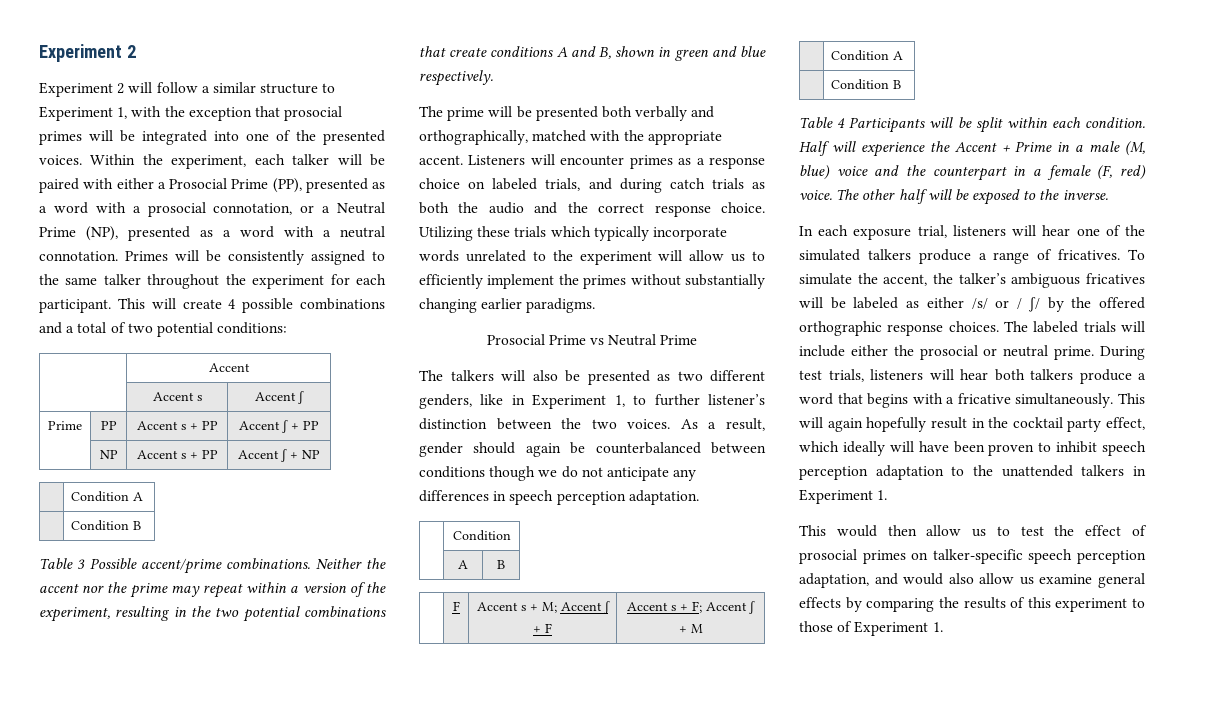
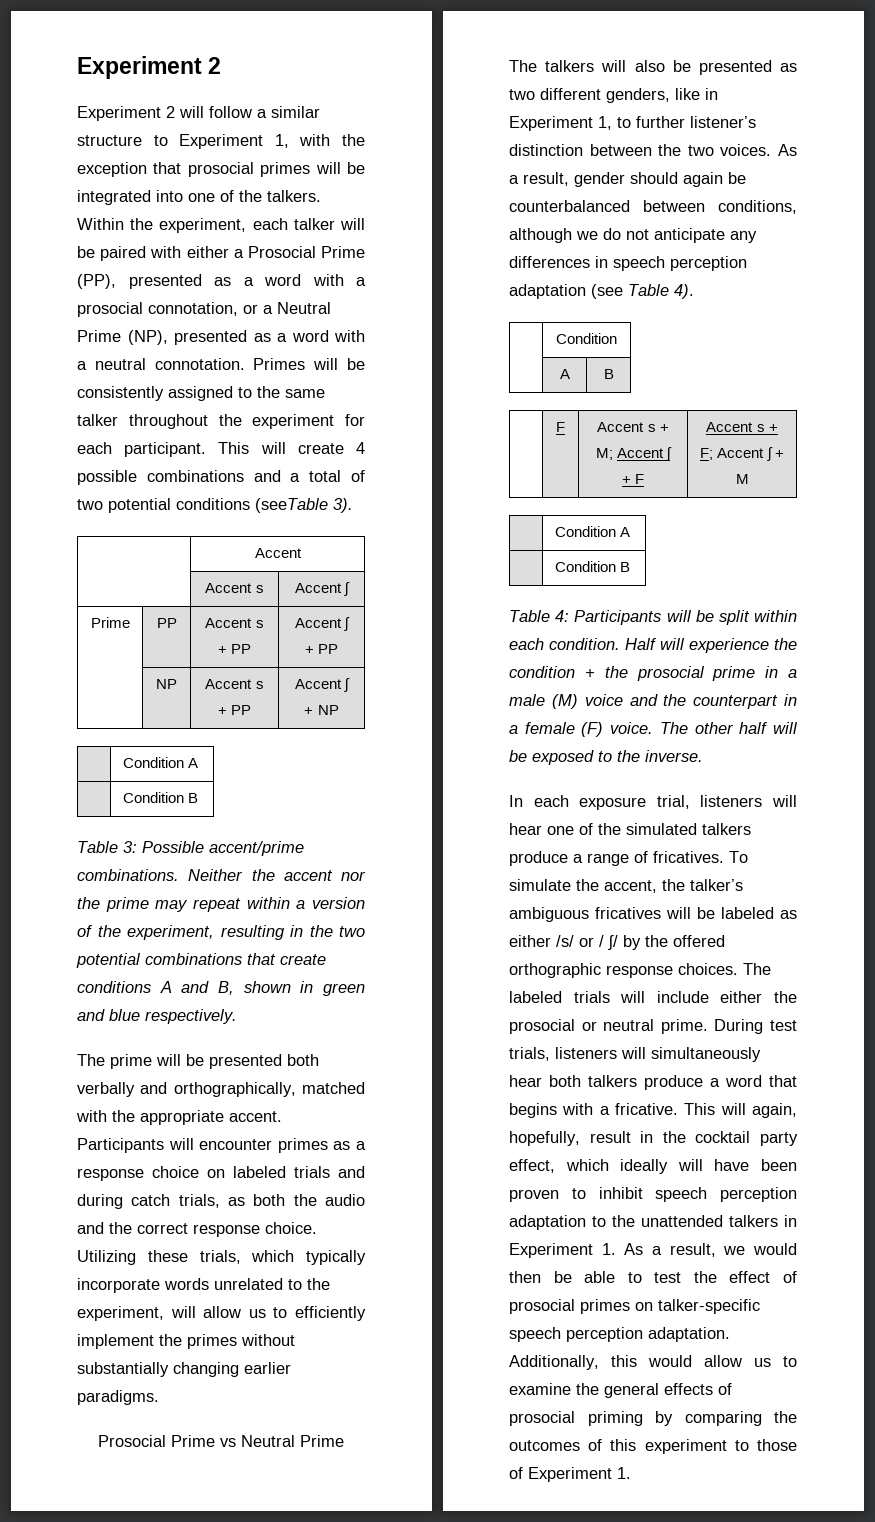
[323,130,385,145] [39,155,82,165] presented voices. -> [267,190,321,202] talkers.
[217,322,288,334] conditions: -> [176,498,353,513] conditions (seeTable 3).
[77,559,86,569] 3 -> [123,841,137,853] 3:
[468,155,526,165] Listeners -> [77,1138,164,1153] Participants
[545,178,581,191] trials, -> [294,1166,330,1178] trials
[711,178,744,189] trials -> [178,1194,220,1208] trials,
[514,226,547,237] trials -> [199,1250,241,1264] trials,
[579,251,652,265] experiment -> [77,1306,164,1321] experiment,
[419,466,536,481] conditions though -> [718,200,797,214] [509,228,572,243] conditions, although
[628,490,699,505] adaptation. -> [509,284,694,299] adaptation (see Table 4).
[837,118,846,128] 4 -> [555,610,570,622] 4:
[954,141,1053,152] Accent + Prime -> [509,666,756,681] condition + the prosocial prime
[1125,141,1145,156] [799,165,830,180] (M, blue) -> [551,694,578,709] (M)
[1097,165,1146,180] (F, red) -> [581,722,604,737] (F)
(954, 374) none -> [651,1047,761,1062] simultaneously
[957,393,1145,408] [799,417,927,432] fricative simultaneously. This will again hopefully -> [615,1103,797,1118] [509,1131,580,1146] fricative. This will again, hopefully,
[799,525,987,537] // This would then allow us -> [624,1243,797,1257] [509,1271,616,1283] As a result, we would then be able
[799,573,1145,588] [799,597,841,608] adaptation, and would also allow us examine general effects -> [648,1327,730,1342] [509,1355,797,1370] [509,1383,732,1398] [509,1411,643,1426] adaptation. Additionally, this would allow us to examine the general effects of prosocial priming
[963,597,1006,609] results -> [509,1440,580,1451] outcomes

